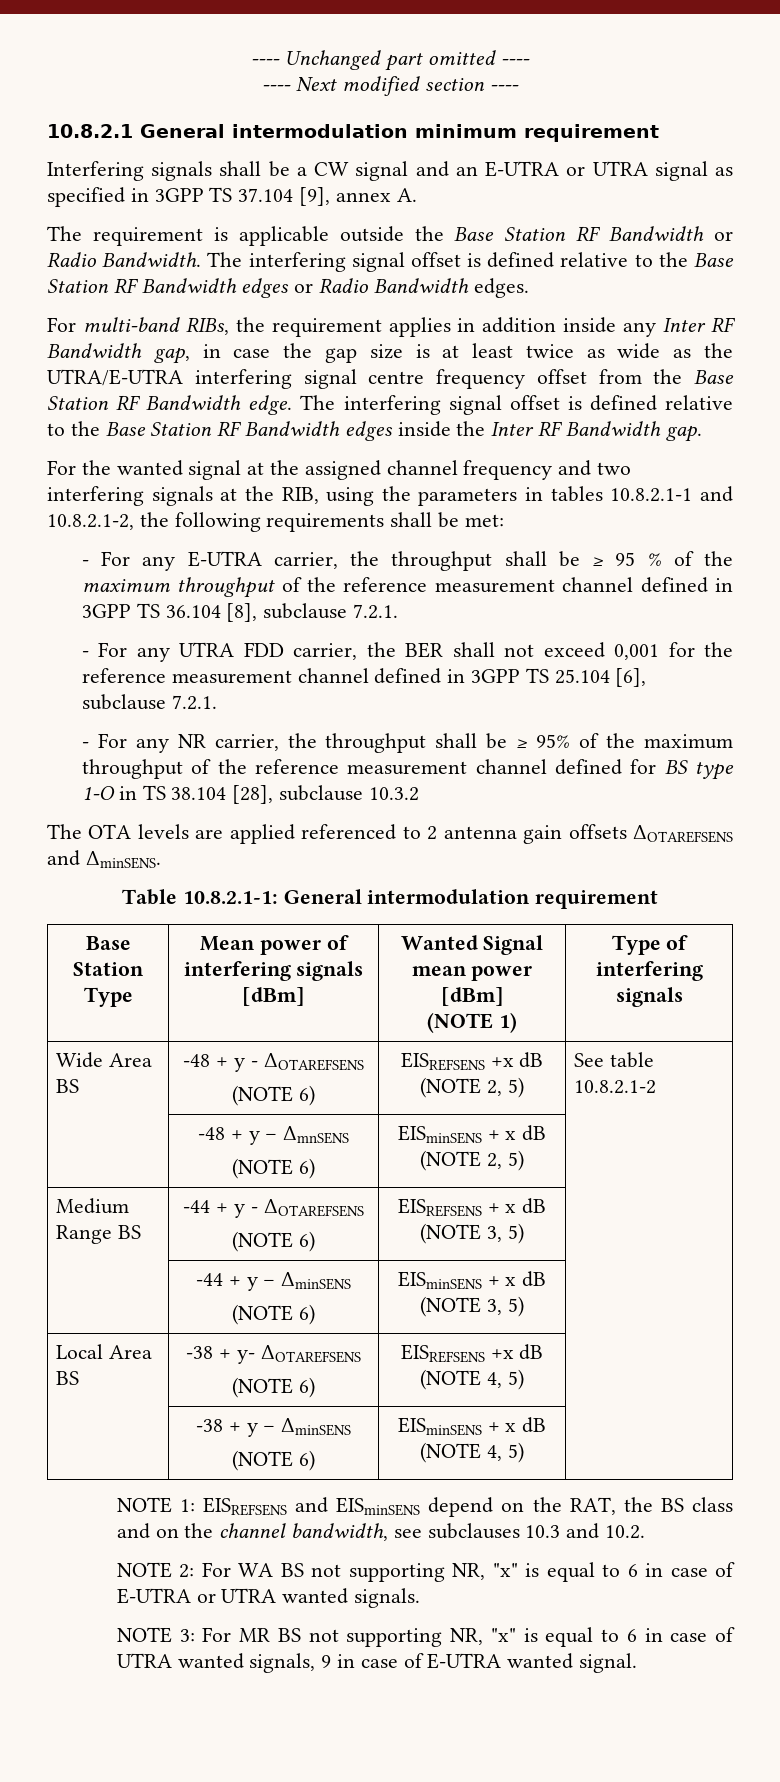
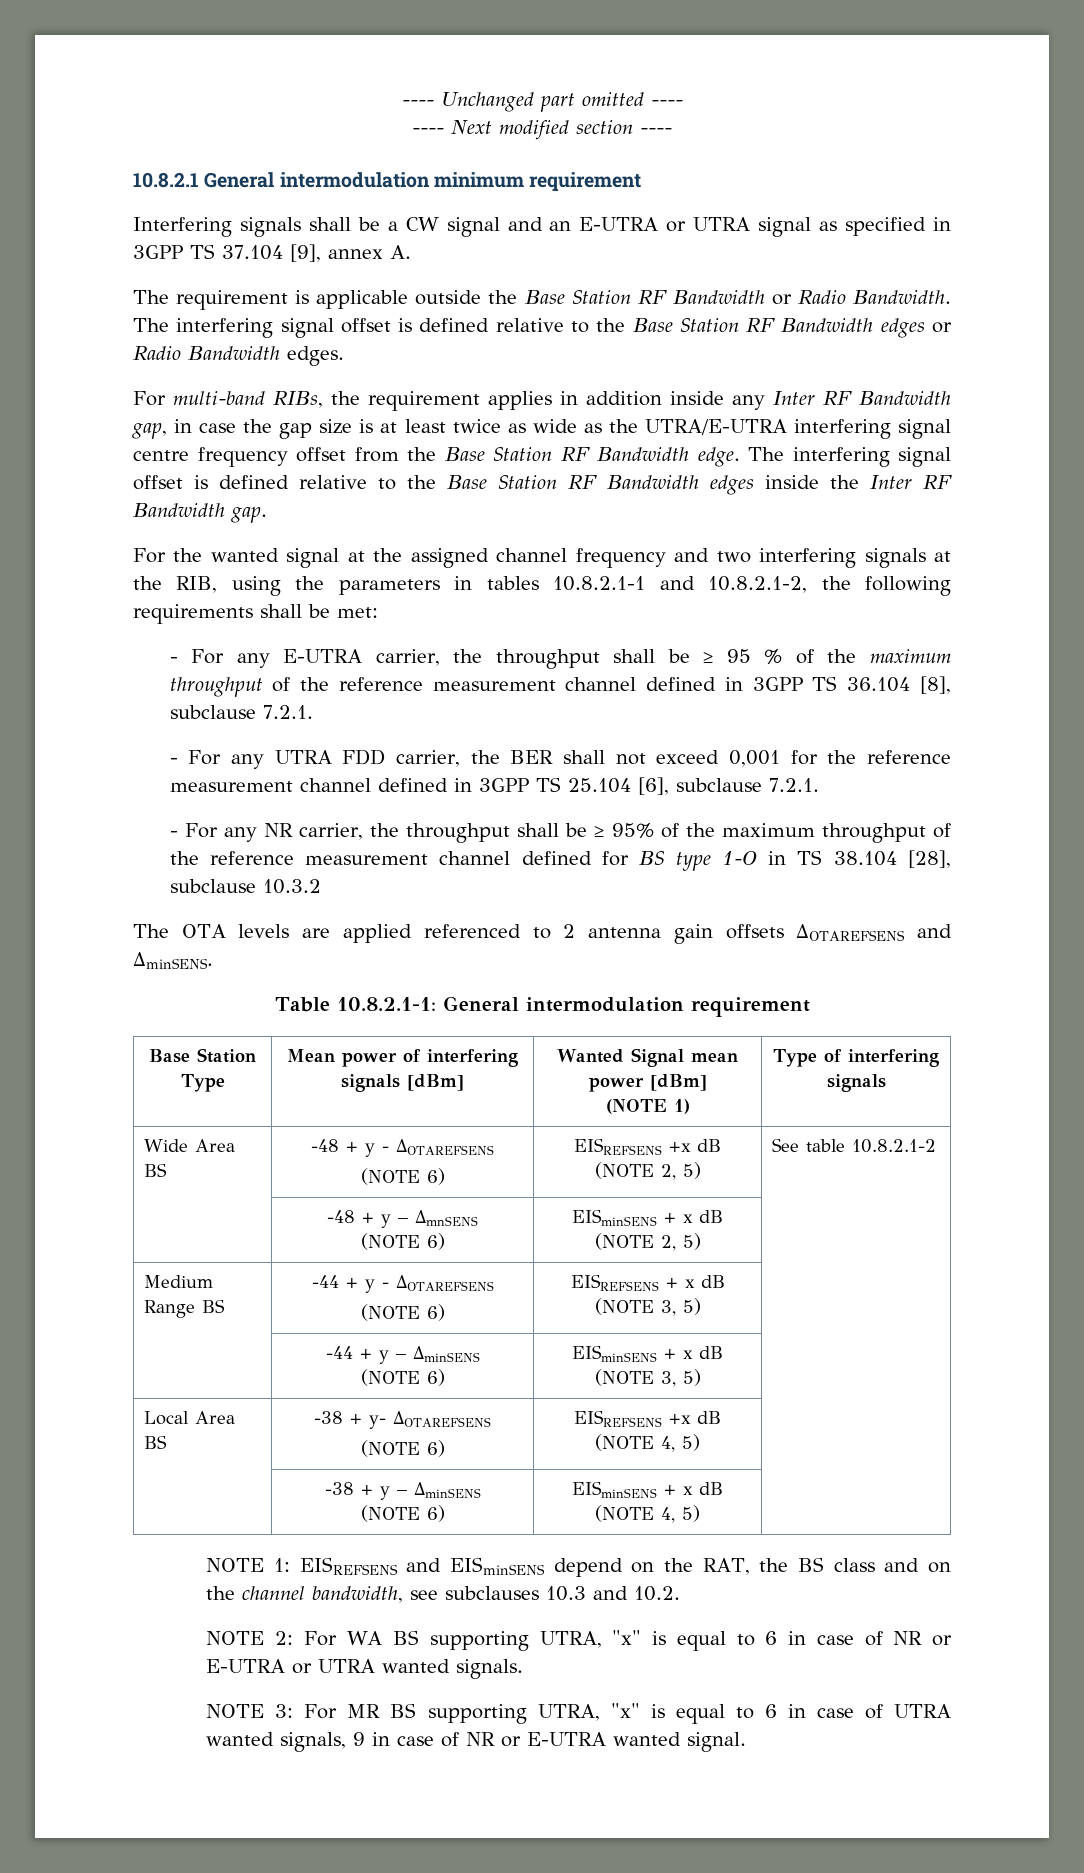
[311,1562,735,1582] not supporting NR, "x" is equal to 6 in case of -> [429,1630,952,1651] supporting UTRA, "x" is equal to 6 in case of NR or
[308,1628,484,1647] not supporting NR, -> [427,1704,600,1724] supporting UTRA,
(424, 1660) none -> [466,1732,522,1747] NR or

